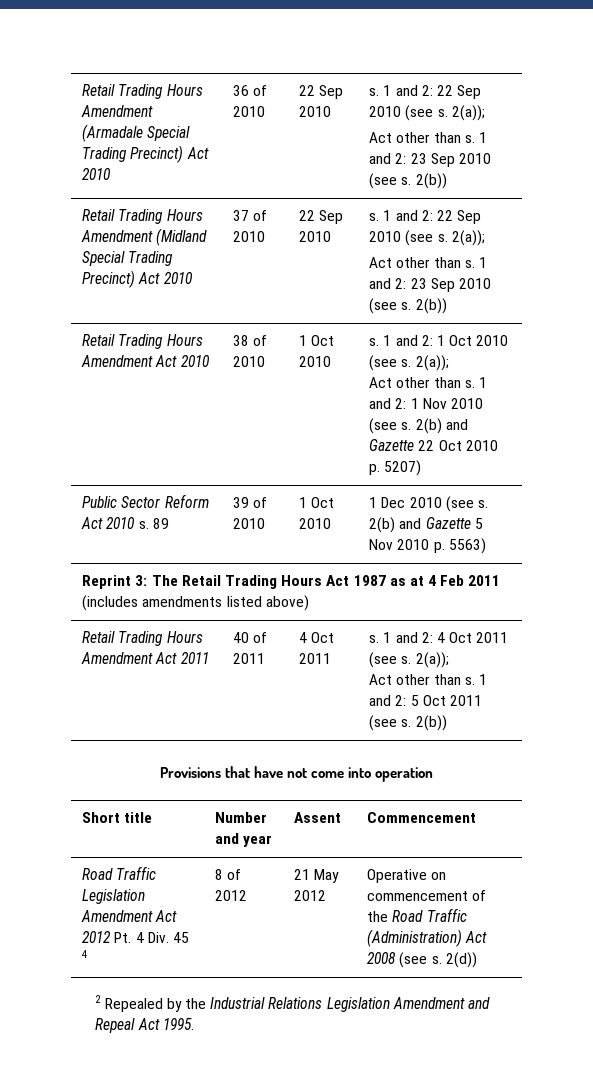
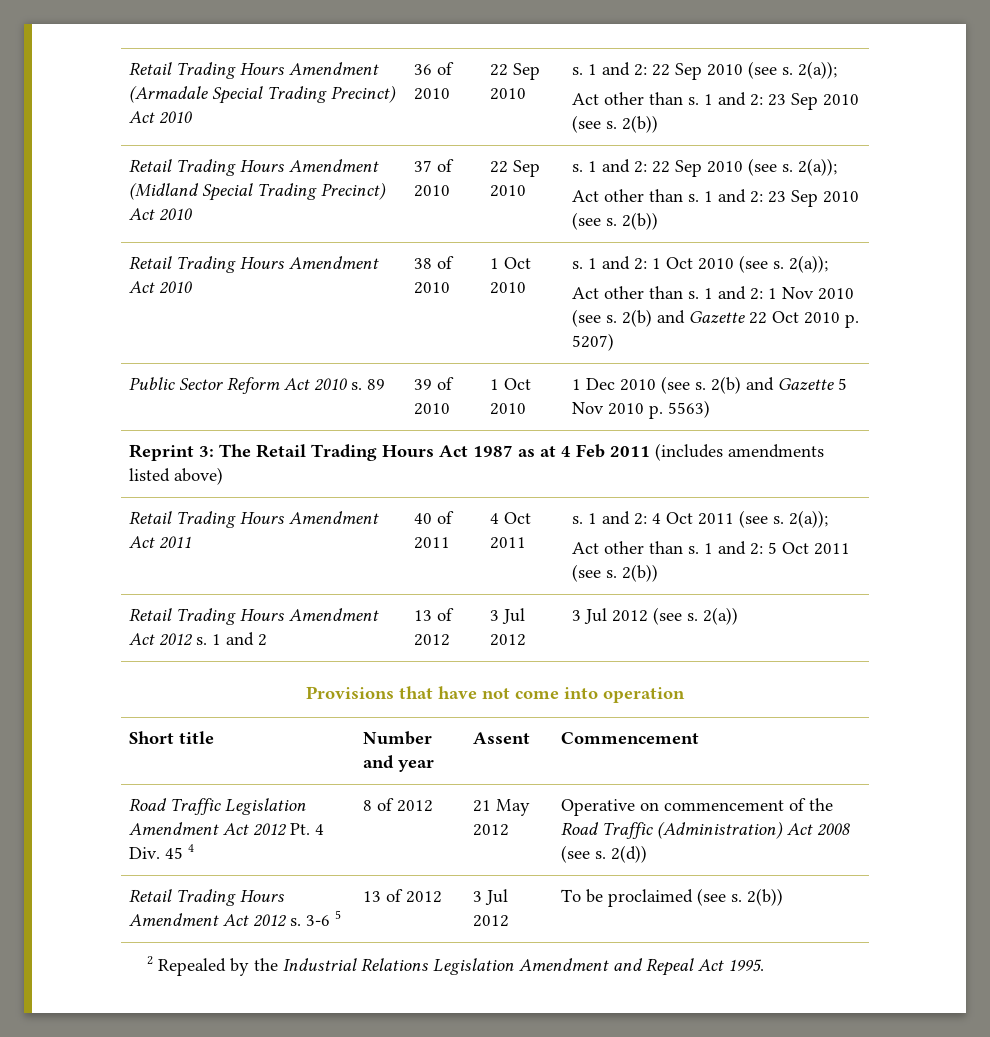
(447, 723) none -> [129,608,380,625] [129,632,268,646] [414,608,455,621] [414,634,451,646] [490,608,526,624] [490,634,527,646] [572,607,739,625] // Retail Trading Hours Amendment Act 2012 s. 1 and 2 | 13 of 2012 | 3 Jul 2012 | 3 Jul 2012 (see s. 2(a))
(477, 960) none -> [129,889,285,906] [129,910,342,927] [363,889,443,903] [473,889,509,905] [473,915,510,927] [561,888,784,907] // Retail Trading Hours Amendment Act 2012 s. 3-6 5 | 13 of 2012 | 3 Jul 2012 | To be proclaimed (see s. 2(b))

